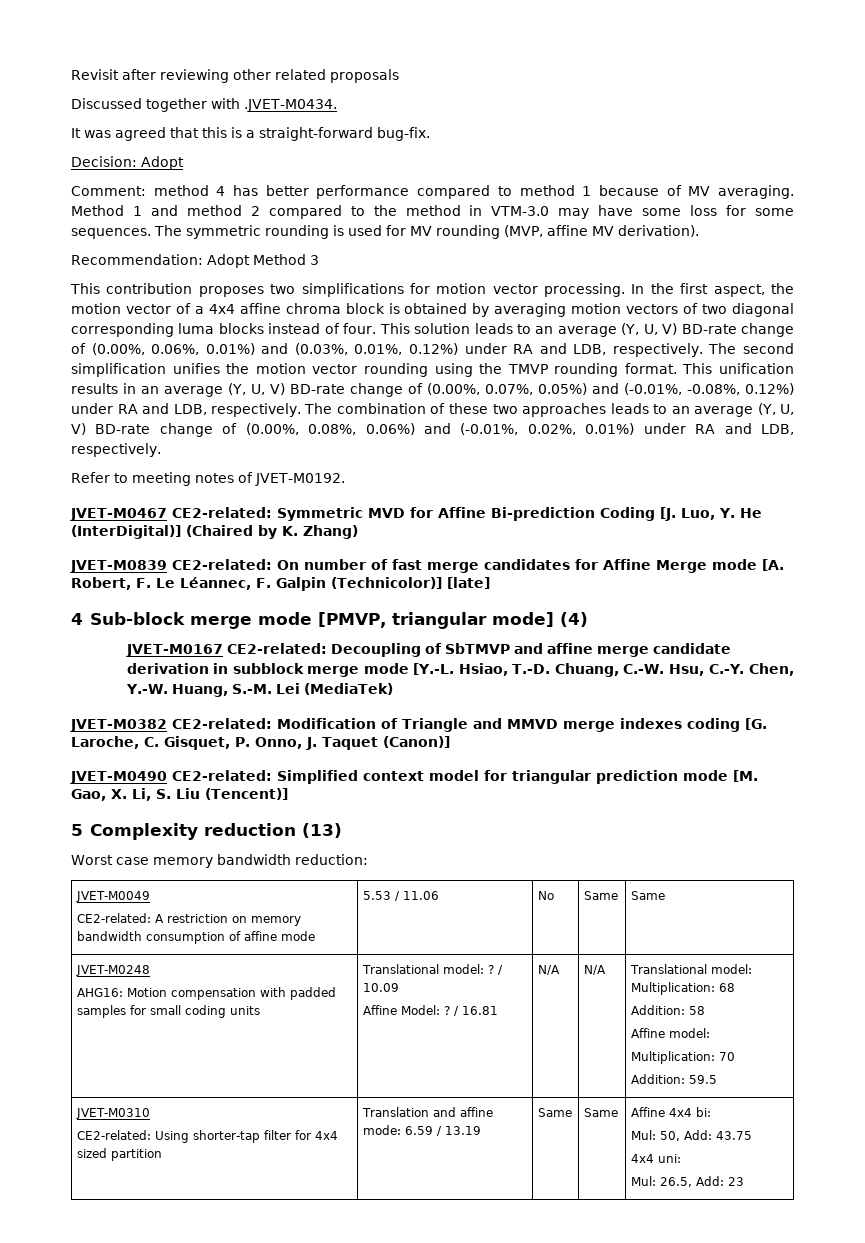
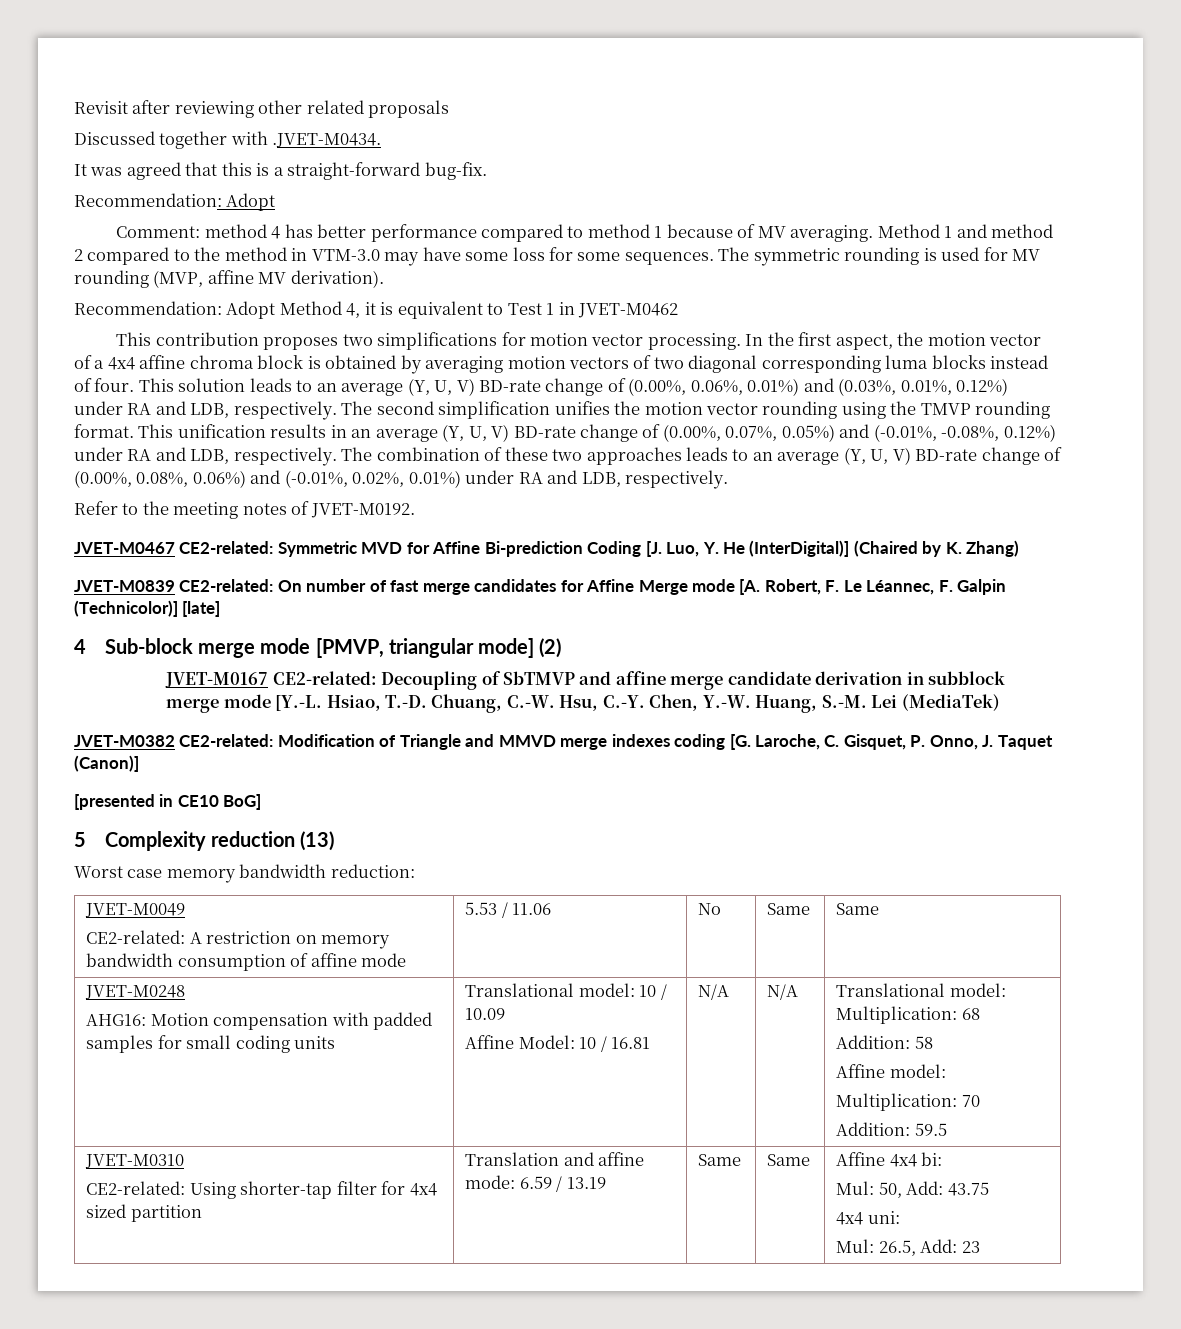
[71,156,137,167] Decision: -> [74,193,222,207] Recommendation:
[310,255,319,265] 3 -> [346,301,679,319] 4, it is equivalent to Test 1 in JVET-M0462
(128, 478) none -> [142,501,169,515] the
[559,612,588,627] (4) -> [539,638,562,658] (2)
[70,770,758,784] [71,788,288,801] JVET-M0490 CE2-related: Simplified context model for triangular prediction mode [M. Gao, X. Li, S. Liu (Tencent)] -> [74,794,262,810] [presented in CE10 BoG]
[487,965,494,974] ? -> [639,985,657,997] 10
[443,1006,450,1015] ? -> [579,1037,597,1049] 10

